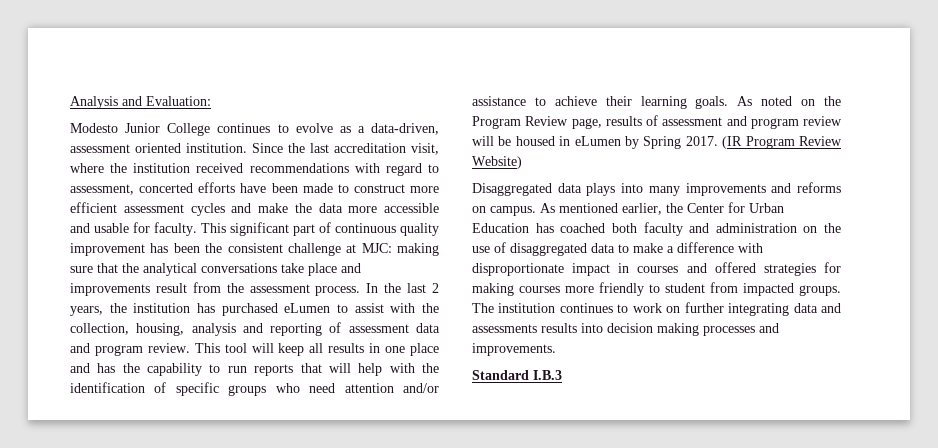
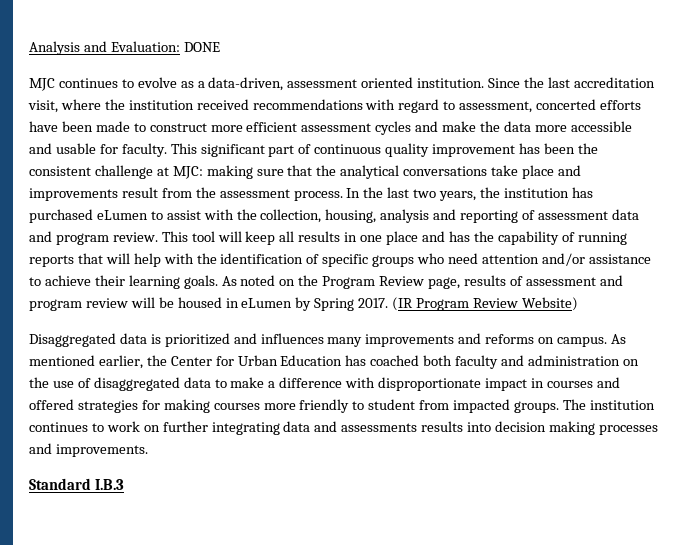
[70,123,211,136] // Modesto Junior College -> [183,42,220,52] [29,78,55,91] DONE // MJC
[432,283,440,293] 2 -> [413,189,437,198] two
[209,364,247,373] to run -> [561,232,627,245] of running
[586,183,644,196] plays into -> [150,333,324,347] is prioritized and influences

